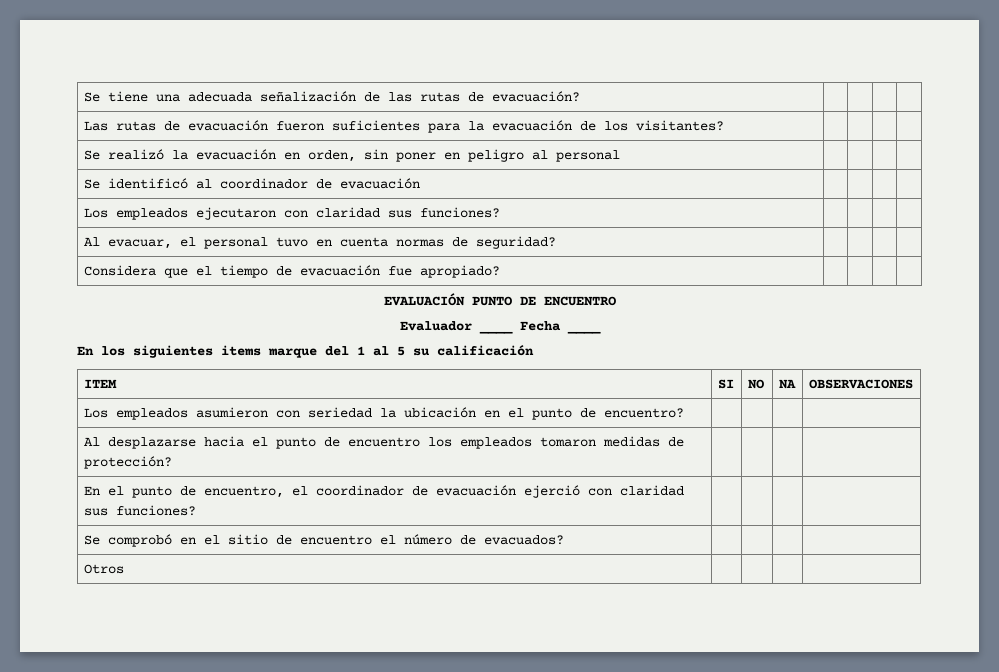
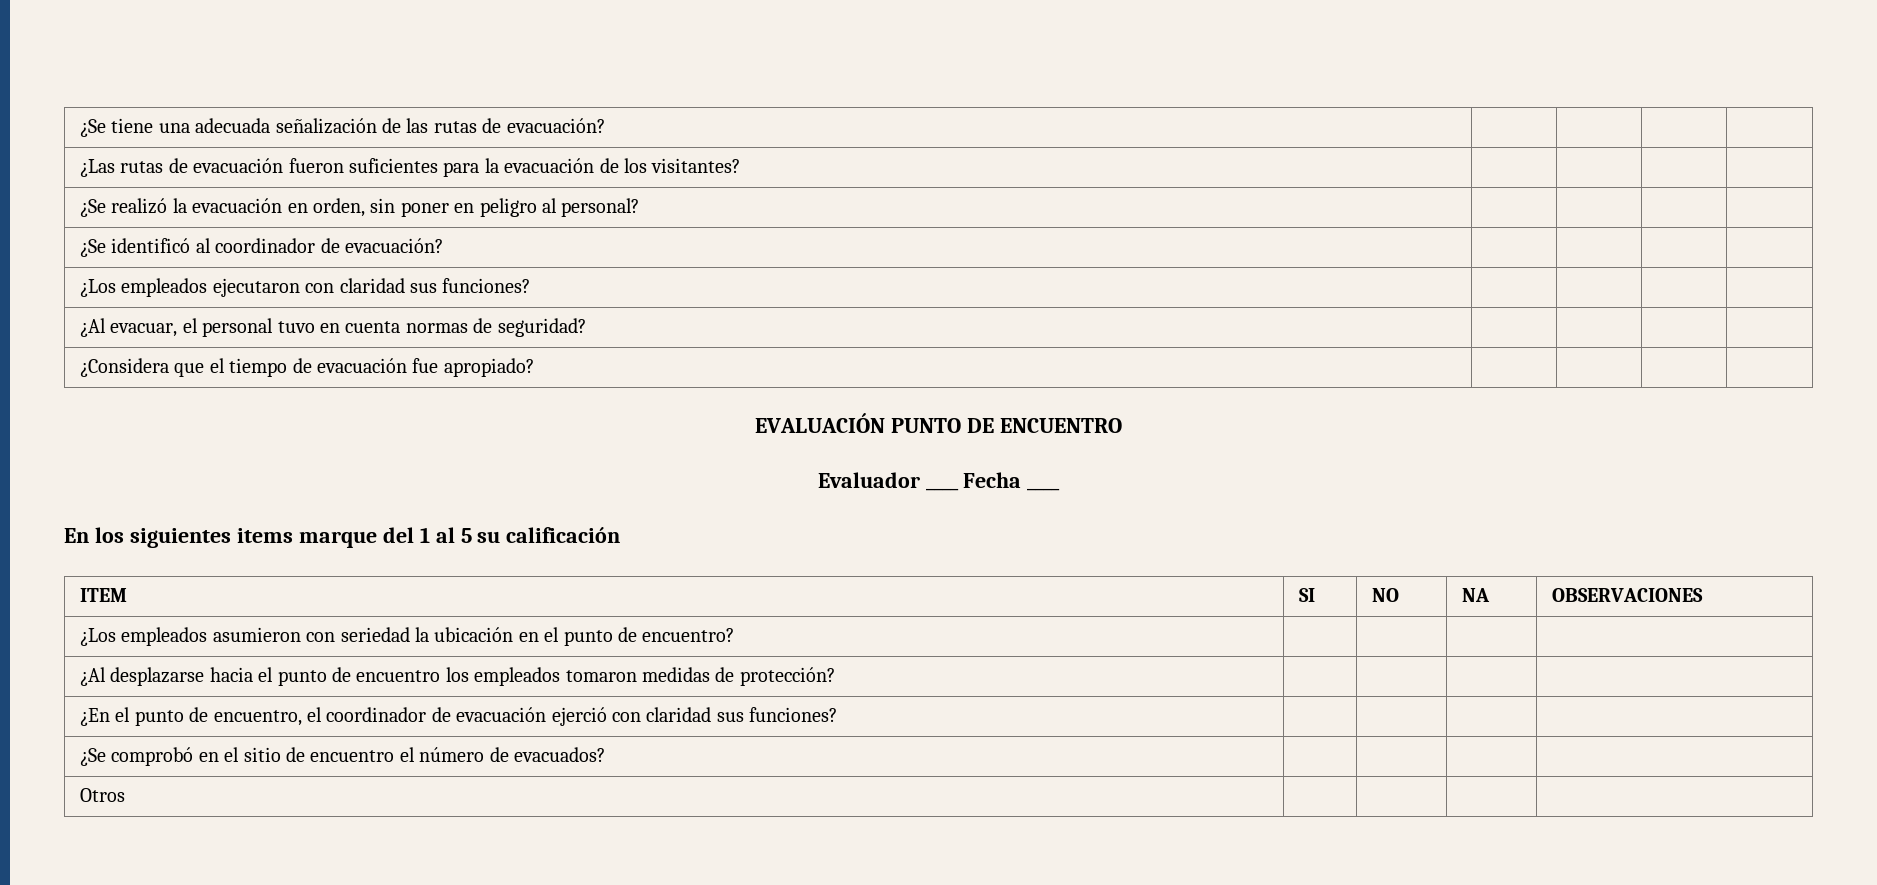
[83,92,100,102] Se -> [79,119,106,137] ¿Se
[83,121,108,131] Las -> [79,159,115,177] ¿Las
[83,150,100,160] Se -> [79,199,106,217] ¿Se
[555,150,620,162] [83,179,100,189] personal | | | | // Se -> [561,198,640,217] [79,239,106,257] personal? | | | | // ¿Se
[339,178,420,189] [83,208,108,218] evacuación | | | | // Los -> [344,238,443,253] [79,279,116,297] evacuación? | | | | // ¿Los
[83,237,100,246] Al -> [79,318,106,337] ¿Al
[83,265,156,276] Considera -> [79,358,169,377] ¿Considera
[83,408,108,418] Los -> [79,628,116,646] ¿Los
[83,437,100,446] Al -> [79,667,106,686] ¿Al
[83,486,100,495] En -> [79,708,110,726] ¿En
[83,535,100,545] Se -> [79,748,106,766] ¿Se

